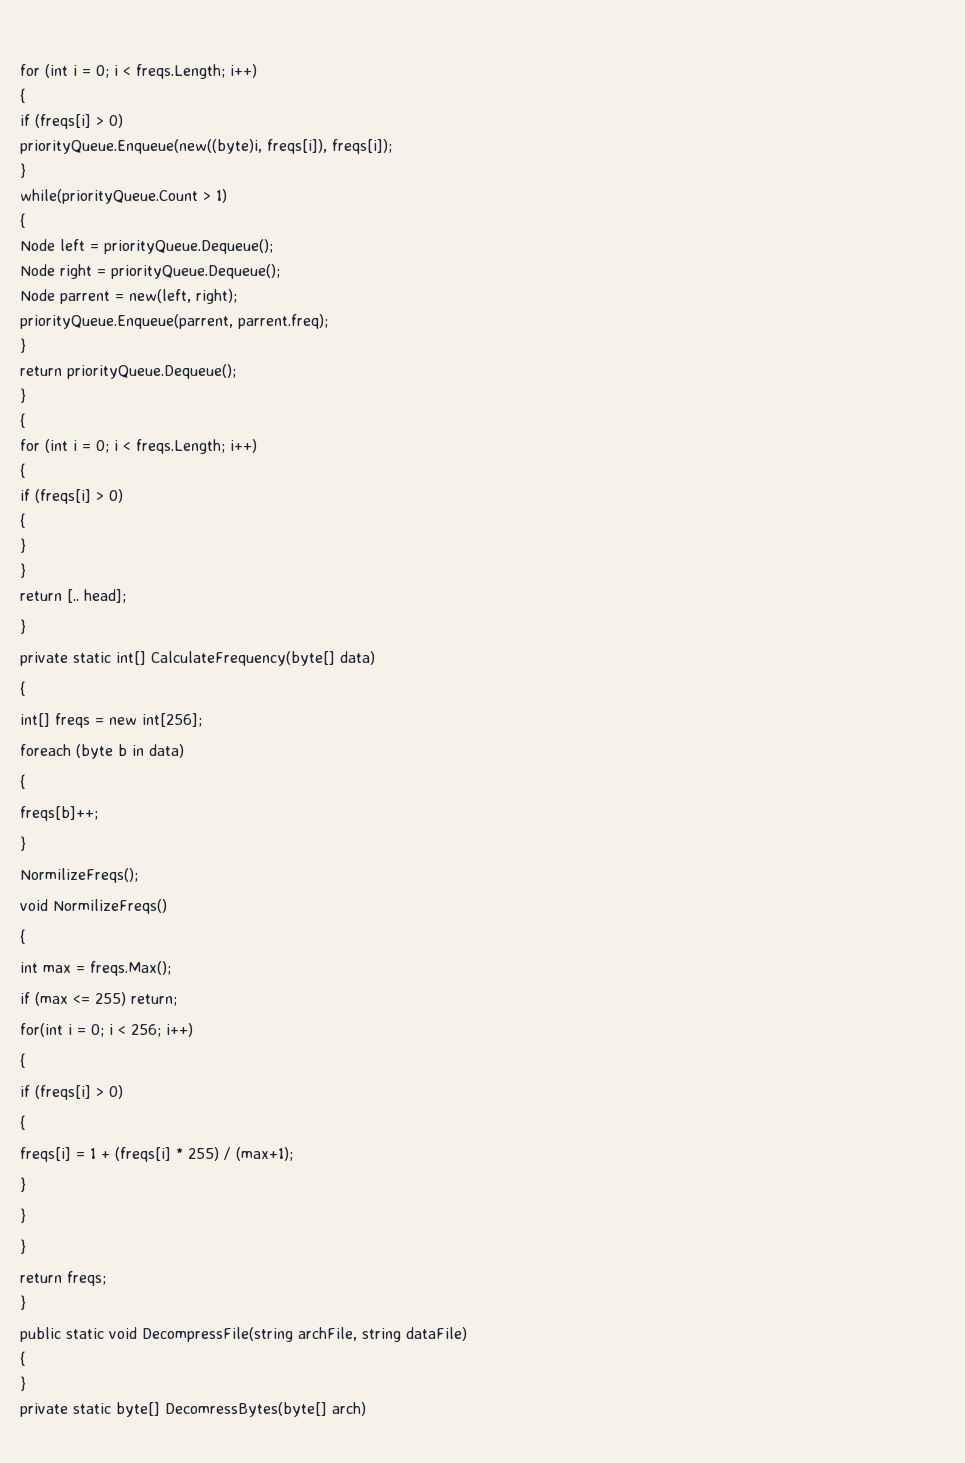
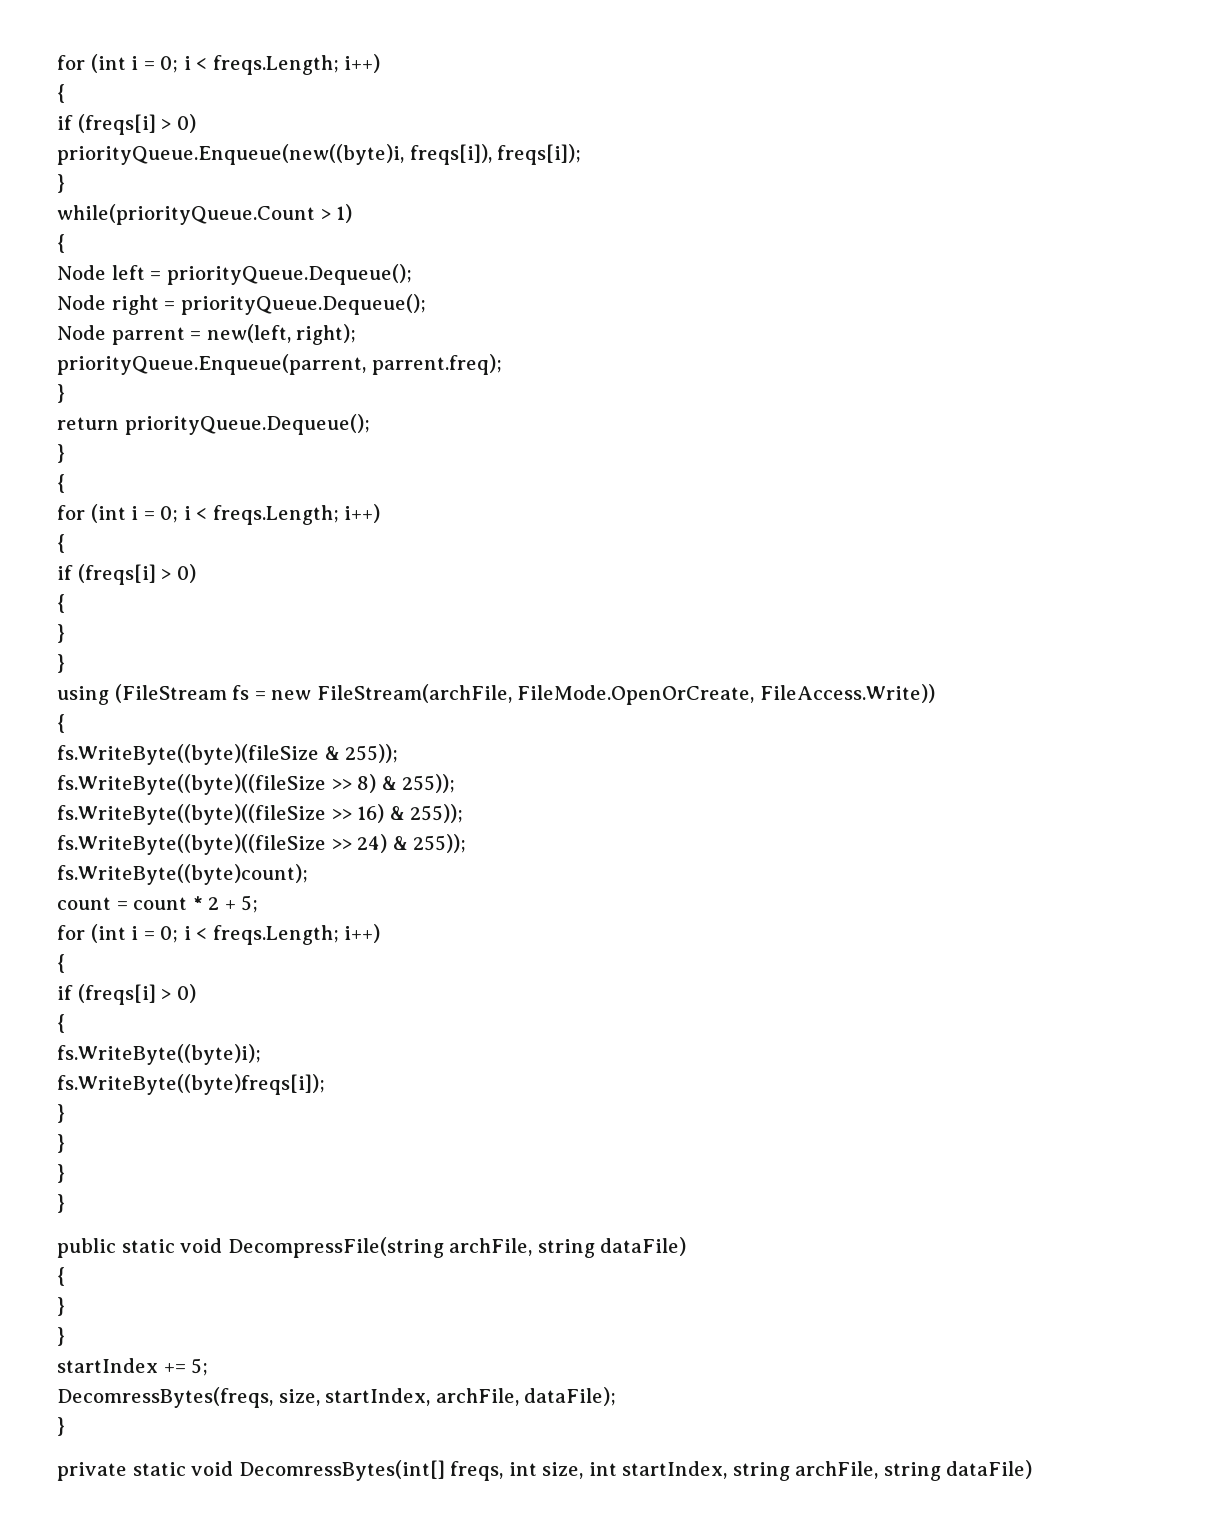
[20,589,126,603] [20,619,26,634] [20,651,375,666] [20,681,25,696] [20,713,202,728] [20,744,184,759] [20,774,25,789] [20,806,98,821] [20,836,26,851] [20,868,138,883] [20,899,167,914] [20,929,25,944] [20,961,171,976] [20,992,177,1006] [20,1023,193,1037] [20,1053,25,1068] [20,1085,123,1100] [20,1115,25,1130] [20,1147,293,1162] [20,1177,26,1192] [20,1208,26,1223] [20,1239,26,1254] [20,1271,106,1286] return [.. head]; // } // private static int[] CalculateFrequency(byte[] data) // { // int[] freqs = new int[256]; // foreach (byte b in data) // { // freqs[b]++; // } // NormilizeFreqs(); // void NormilizeFreqs() // { // int max = freqs.Max(); // if (max <= 255) return; // for(int i = 0; i < 256; i++) // { // if (freqs[i] > 0) // { // freqs[i] = 1 + (freqs[i] * 255) / (max+1); // } // } // } // return freqs; -> [57,684,935,705] [57,714,65,733] [57,744,399,765] [57,774,456,795] [57,804,464,825] [57,834,467,855] [57,864,308,885] [57,895,259,913] [57,924,381,945] [57,954,65,973] [57,984,196,1005] [57,1014,65,1033] [57,1044,261,1065] [57,1074,325,1095] [57,1104,65,1123] [57,1134,65,1153] [57,1164,65,1183] using (FileStream fs = new FileStream(archFile, FileMode.OpenOrCreate, FileAccess.Write)) // { // fs.WriteByte((byte)(fileSize & 255)); // fs.WriteByte((byte)((fileSize >> 8) & 255)); // fs.WriteByte((byte)((fileSize >> 16) & 255)); // fs.WriteByte((byte)((fileSize >> 24) & 255)); // fs.WriteByte((byte)count); // count = count * 2 + 5; // for (int i = 0; i < freqs.Length; i++) // { // if (freqs[i] > 0) // { // fs.WriteByte((byte)i); // fs.WriteByte((byte)freqs[i]); // } // } // }
[20,1402,366,1417] private static byte[] DecomressBytes(byte[] arch) -> [57,1327,65,1346] [57,1358,209,1376] [57,1387,617,1408] [57,1417,65,1436] [57,1460,1033,1481] } // startIndex += 5; // DecomressBytes(freqs, size, startIndex, archFile, dataFile); // } // private static void DecomressBytes(int[] freqs, int size, int startIndex, string archFile, string dataFile)

